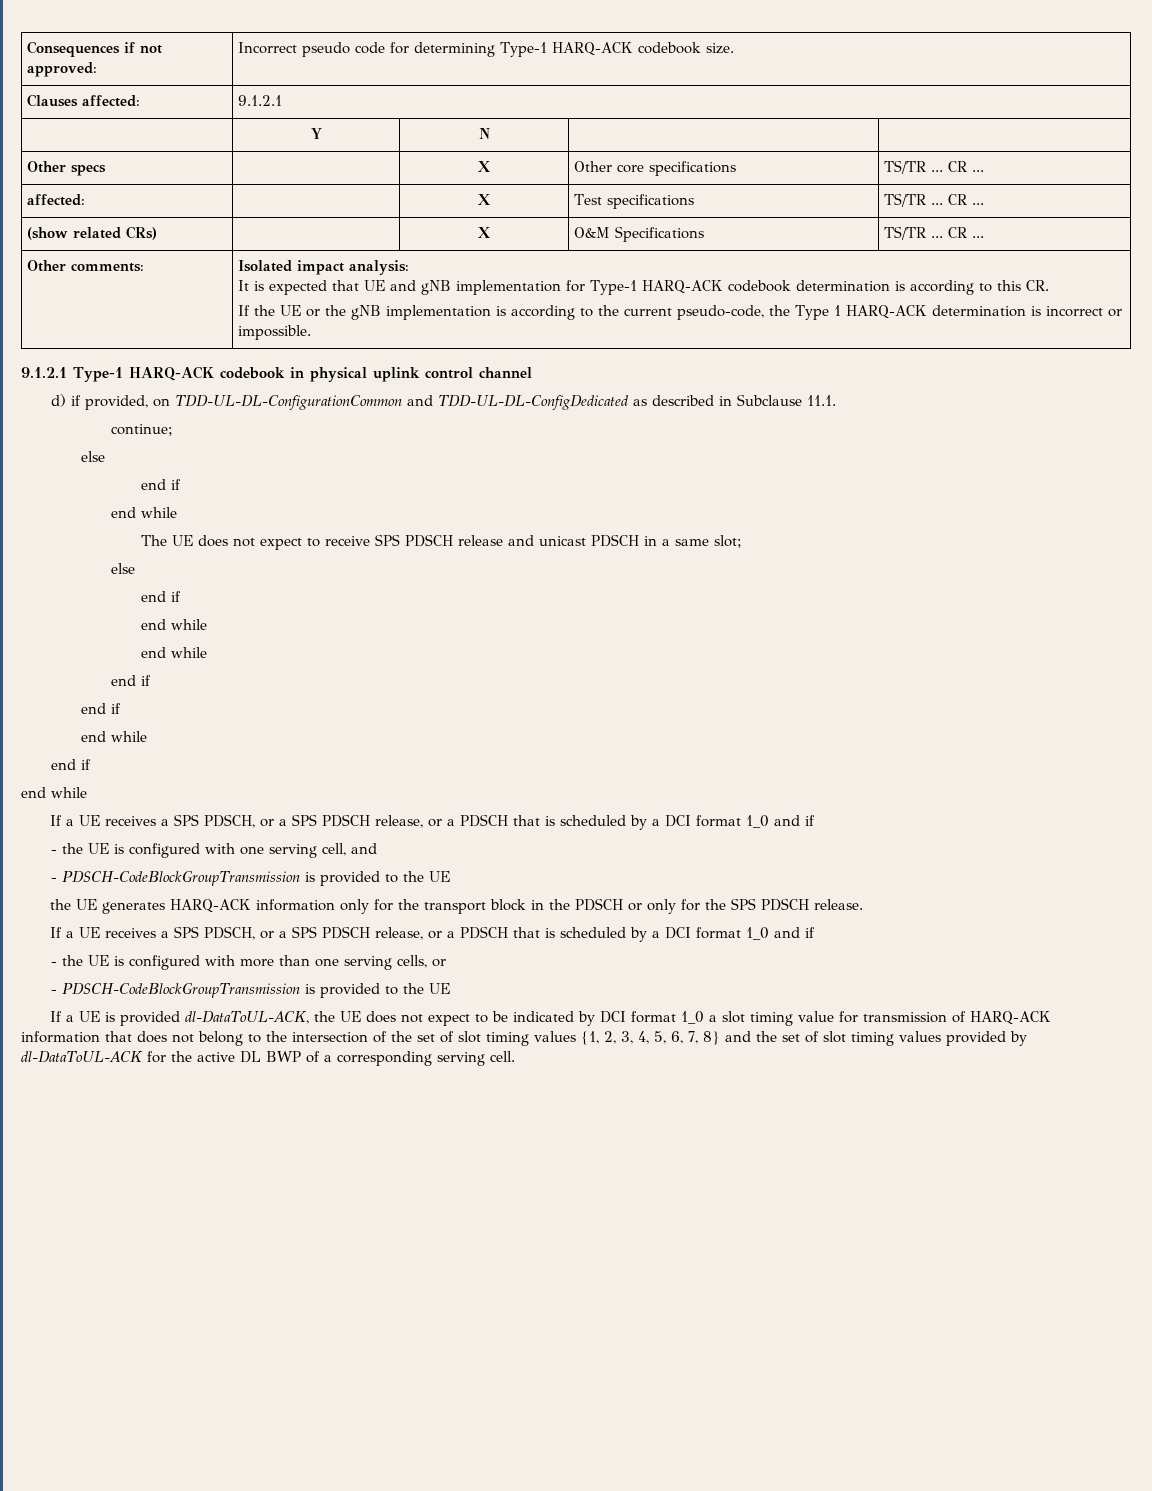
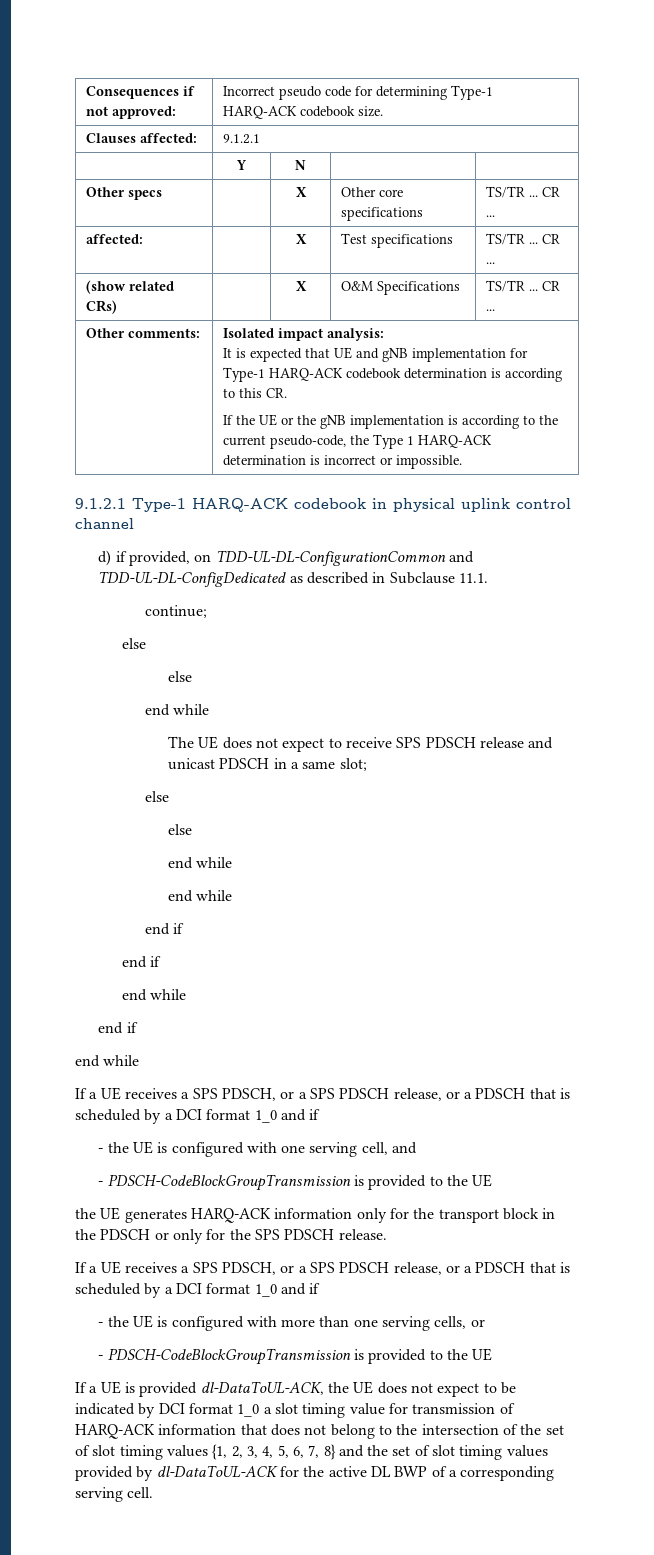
[140,479,181,490] end if -> [167,671,192,682] else
[140,591,181,602] end if -> [167,824,192,835] else

